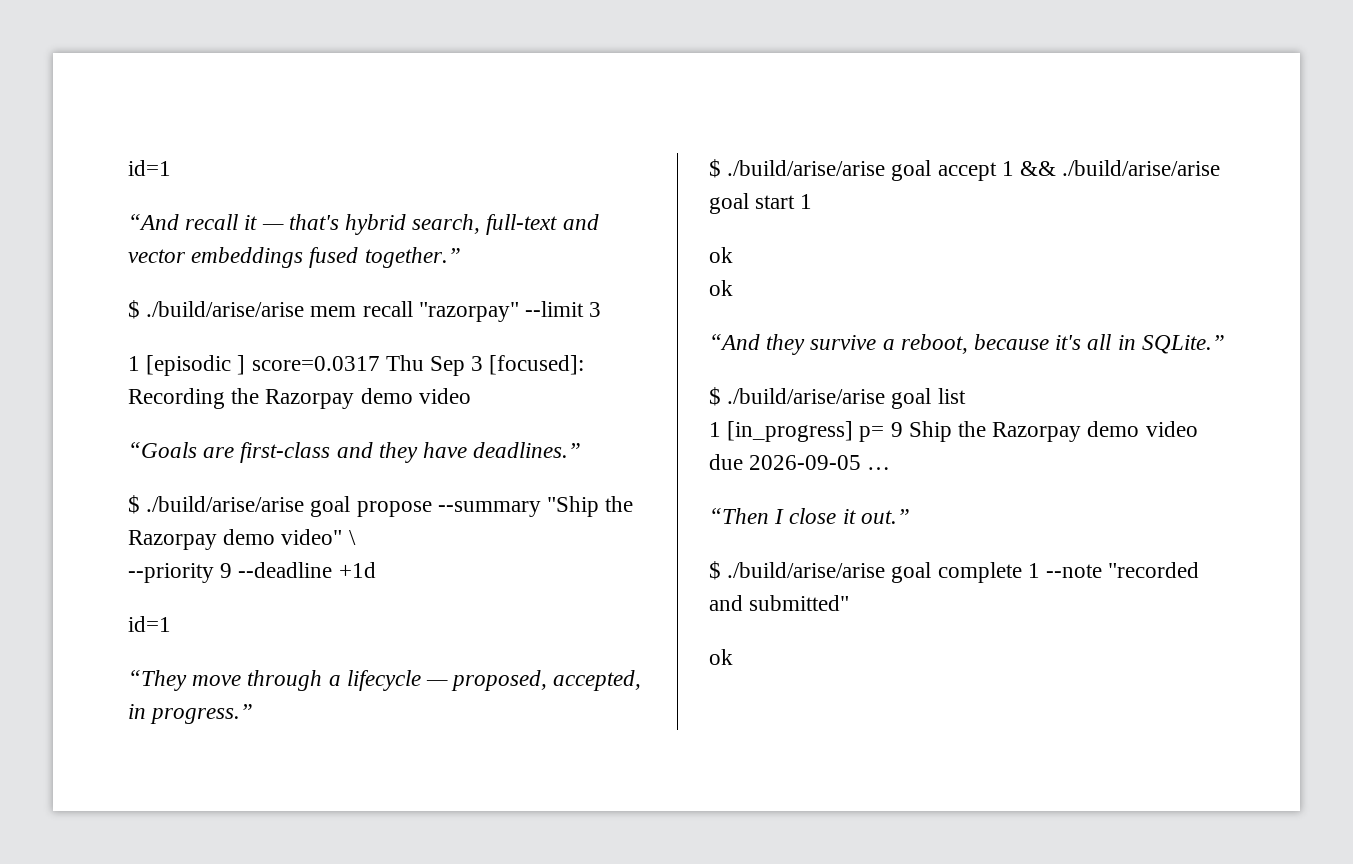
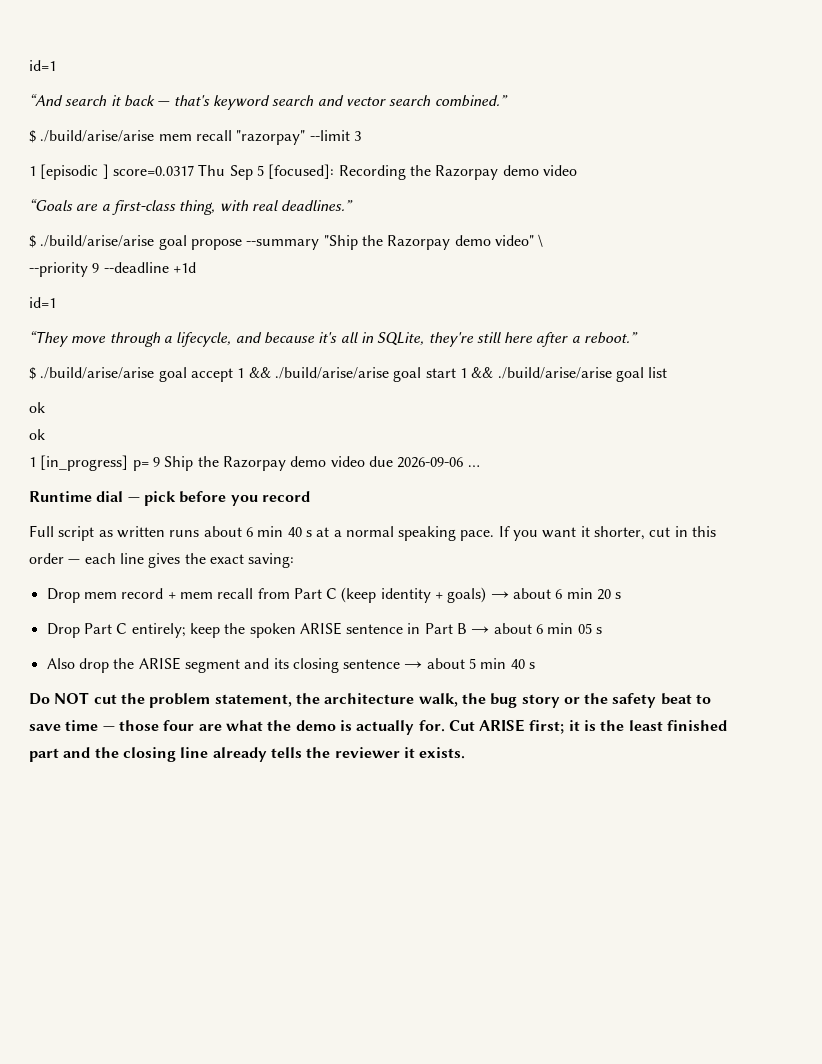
[185,214,599,235] [128,247,461,268] recall it — that's hybrid search, full-text and vector embeddings fused together.” -> [65,95,508,110] search it back — that's keyword search and vector search combined.”
[471,356,484,371] 3 -> [256,165,264,176] 5
[240,442,468,463] first-class and they have -> [101,200,278,215] a first-class thing, with real
[346,670,642,691] [128,704,254,724] lifecycle — proposed, accepted, in progress.” -> [176,332,639,347] lifecycle, and because it's all in SQLite, they're still here after a reboot.”
[709,247,733,263] [709,280,733,296] [709,334,1225,355] [709,387,966,409] // ok // ok // “And they survive a reboot, because it's all in SQLite.” // $ ./build/arise/arise goal list -> [471,367,668,382] [29,402,45,413] [29,429,45,440] && ./build/arise/arise goal list // ok // ok
[749,455,862,470] 2026-09-05 -> [397,457,464,468] 2026-09-06
[709,508,910,524] [709,561,1200,583] [709,595,850,611] [709,649,733,665] “Then I close it out.” // $ ./build/arise/arise goal complete 1 --note "recorded and submitted" // ok -> [29,491,310,506] [29,525,717,541] [29,553,295,568] [46,587,622,603] [46,622,603,638] [46,657,536,673] [29,692,712,708] [29,719,728,735] [29,747,466,762] Runtime dial — pick before you record // Full script as written runs about 6 min 40 s at a normal speaking pace. If you want it shorter, cut in this order — each line gives the exact saving: // Drop mem record + mem recall from Part C (keep identity + goals) → about 6 min 20 s // Drop Part C entirely; keep the spoken ARISE sentence in Part B → about 6 min 05 s // Also drop the ARISE segment and its closing sentence → about 5 min 40 s // Do NOT cut the problem statement, the architecture walk, the bug story or the safety beat to save time — those four are what the demo is actually for. Cut ARISE first; it is the least finished part and the closing line already tells the reviewer it exists.

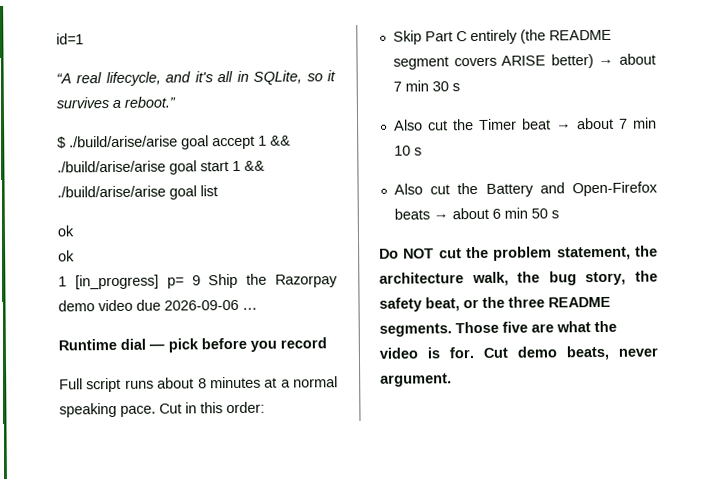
[29,60,56,71] [29,94,508,110] [29,130,361,145] [29,164,577,180] [29,199,354,215] [29,234,544,250] [29,262,196,277] [29,297,56,308] [29,331,172,347] id=1 // “And search it back — that's keyword search and vector search combined.” // $ ./build/arise/arise mem recall "razorpay" --limit 3 // 1 [episodic ] score=0.0317 Thu Sep 5 [focused]: Recording the Razorpay demo video // “Goals are a first-class thing, with real deadlines.” // $ ./build/arise/arise goal propose --summary "Ship the Razorpay demo video" \ // --priority 9 --deadline +1d // id=1 // “They move through a -> [56,33,84,45] [56,72,103,84] id=1 // “A real
[263,332,315,344] because -> (192, 77) none
[428,332,569,347] they're still here after -> [306,70,337,82] [56,97,109,109] so it survives
[98,526,312,538] as written runs about 6 min 40 s -> [124,376,261,389] runs about 8 minutes
[498,526,717,541] [29,553,295,568] [46,587,622,603] [46,622,603,638] [46,657,525,673] If you want it shorter, cut in this order — each line gives the exact saving: // Drop mem record + mem recall from Part C (keep identity + goals) → about 6 min 20 s // Drop Part C entirely; keep the spoken ARISE sentence in Part B → about 6 min 05 s // Also drop the ARISE segment and its closing sentence → about 5 min 40 -> [159,401,265,414] [392,29,612,45] [392,53,656,70] [392,80,460,92] [393,117,657,131] [393,145,422,156] [393,181,658,197] [393,207,548,220] Cut in this order: // Skip Part C entirely (the README segment covers ARISE better) → about 7 min 30 s // Also cut the Timer beat → about 7 min 10 s // Also cut the Battery and Open-Firefox beats → about 6 min 50
[521,693,712,708] [29,719,728,735] [29,747,466,762] story or the safety beat to save time — those four are what the demo is actually for. Cut ARISE first; it is the least finished part and the closing line already tells the reviewer it exists. -> [585,270,658,286] [379,296,611,312] [379,320,617,337] [379,345,658,361] [380,373,452,387] story, the safety beat, or the three README segments. Those five are what the video is for. Cut demo beats, never argument.

